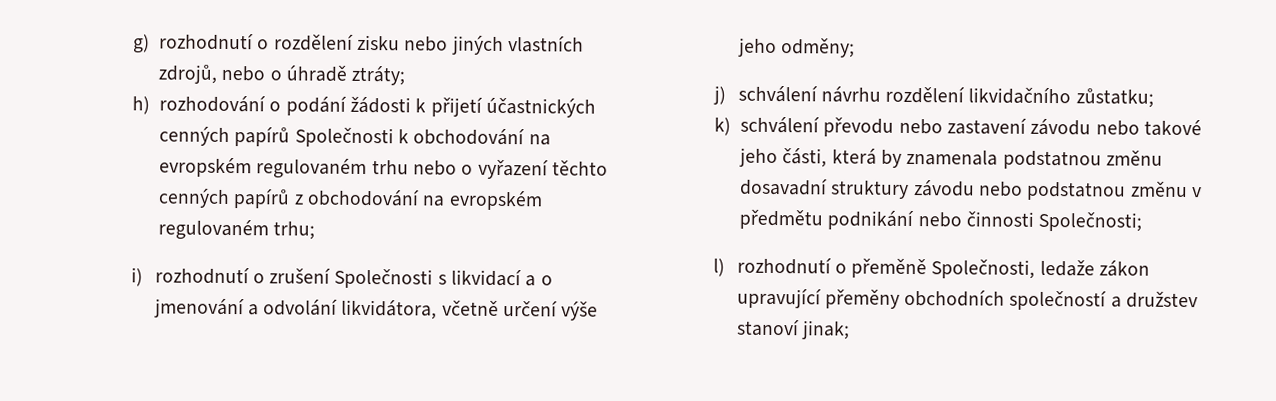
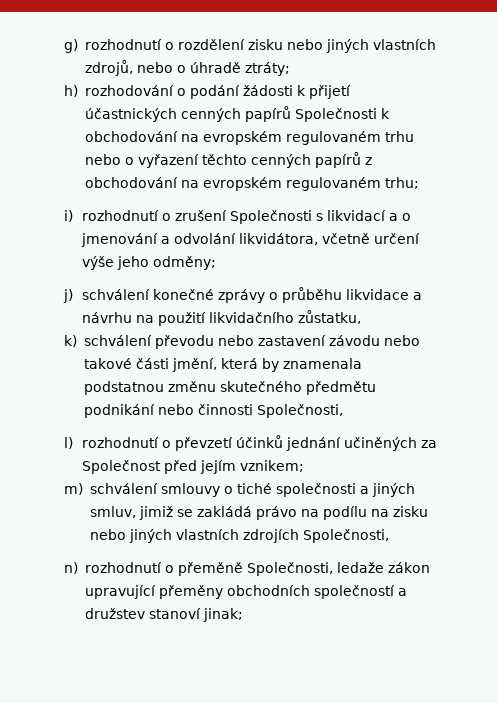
[820,86,1154,108] návrhu rozdělení likvidačního zůstatku; -> [152,287,422,303] [81,310,361,326] konečné zprávy o průběhu likvidace a návrhu na použití likvidačního zůstatku,
[739,147,828,168] jeho části, -> [135,358,217,372] části jmění,
[740,178,1202,201] [739,209,1143,232] [713,258,726,277] dosavadní struktury závodu nebo podstatnou změnu v předmětu podnikání nebo činnosti Společnosti; // l) -> [219,381,376,395] [83,404,343,418] [64,435,437,451] [81,460,304,474] [64,483,415,497] [89,506,428,520] [89,529,389,543] [64,562,79,574] skutečného předmětu podnikání nebo činnosti Společnosti, // l) rozhodnutí o převzetí účinků jednání učiněných za Společnost před jejím vznikem; // m) schválení smlouvy o tiché společnosti a jiných smluv, jimiž se zakládá právo na podílu na zisku nebo jiných vlastních zdrojích Společnosti, // n)

